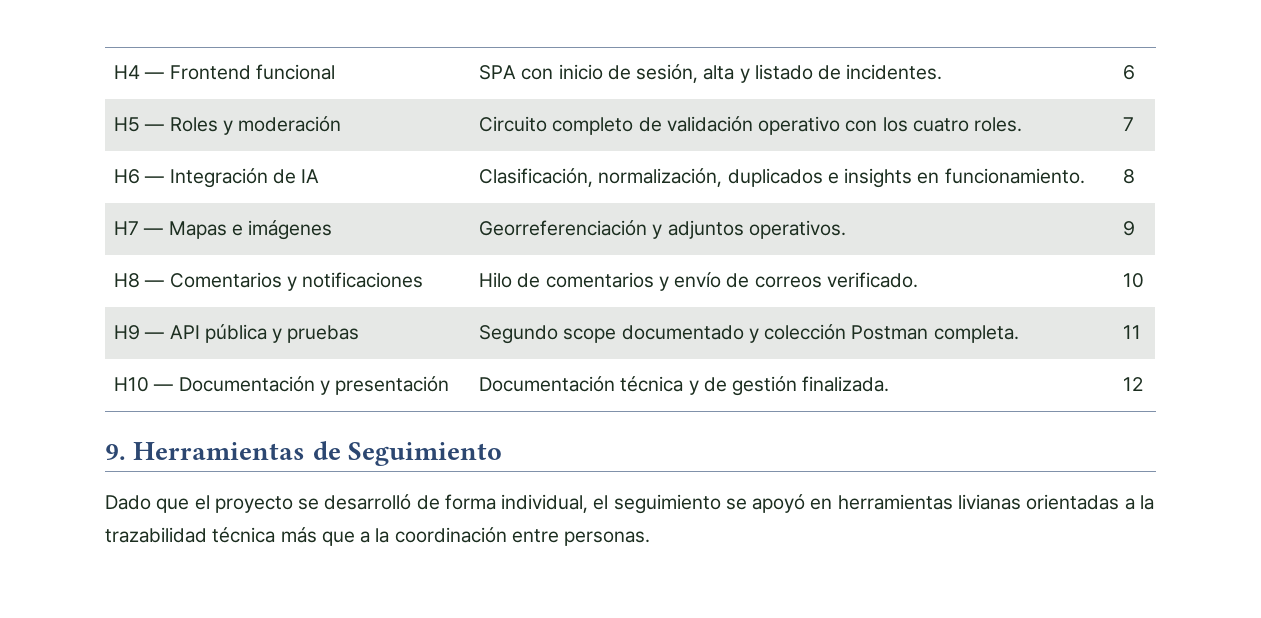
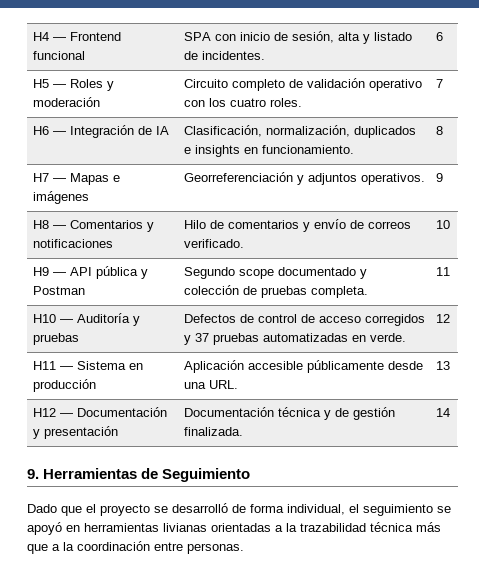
[287,325,360,343] pruebas -> [32,286,85,295] Postman
[851,325,929,340] Postman -> [242,286,307,298] de pruebas
(174, 387) none -> [76,313,140,326] [32,333,79,345] [183,314,425,326] [183,333,406,345] [435,314,450,323] [32,361,143,370] [32,379,96,392] [183,360,423,373] [183,380,238,389] [435,361,450,370] [32,408,73,417] Auditoría y pruebas | Defectos de control de acceso corregidos y 37 pruebas automatizadas en verde. | 12 // H11 — Sistema en producción | Aplicación accesible públicamente desde una URL. | 13 // H12 —
[1122,377,1143,391] 12 -> [435,408,450,417] 14

